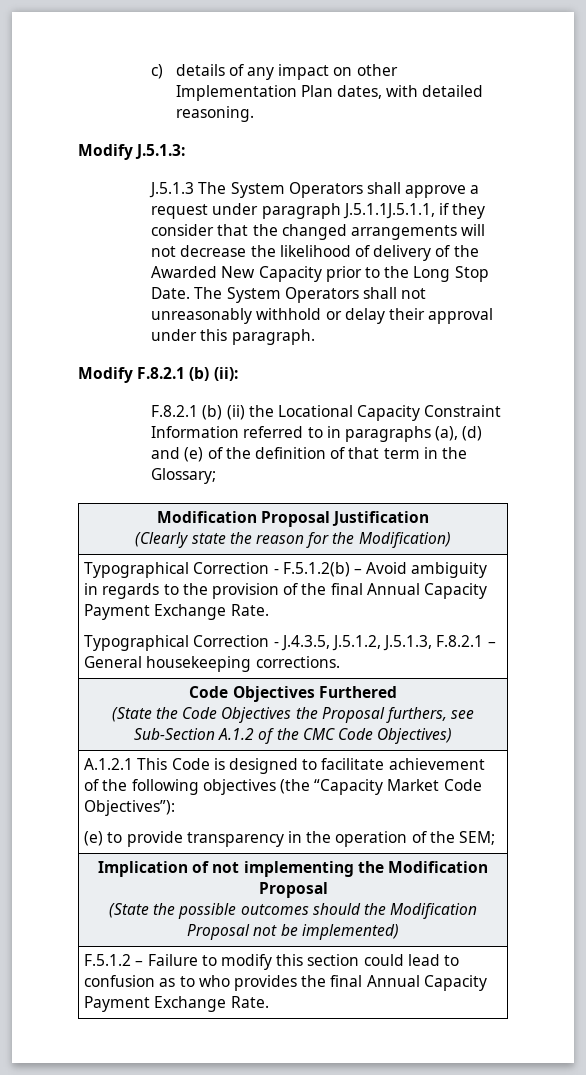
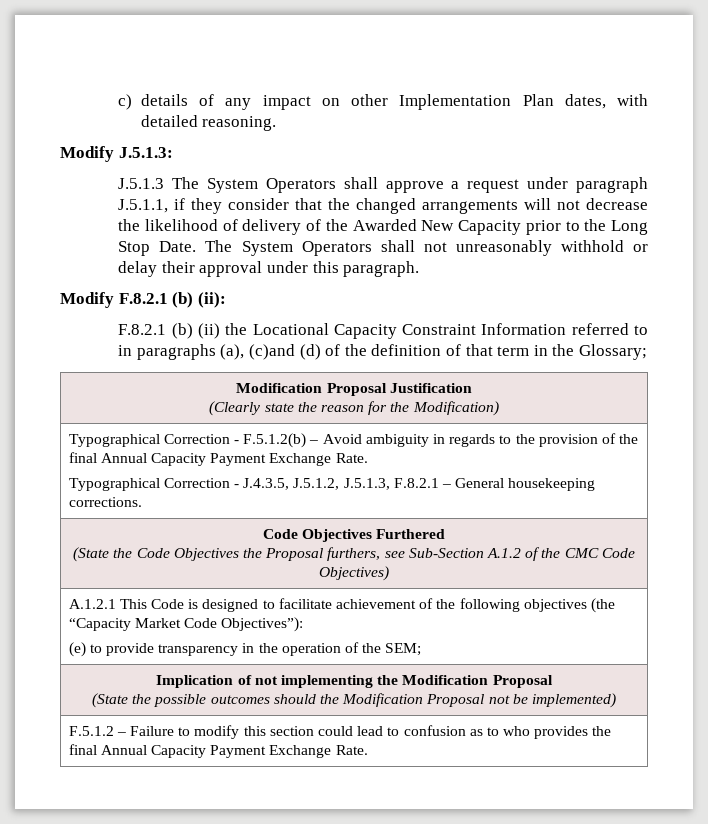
[342,203,435,219] J.5.1.1J.5.1.1, -> [118,199,169,213] J.5.1.1,
[462,426,483,441] [151,447,204,462] (d) and (e) -> [249,344,321,360] (c)and (d)

